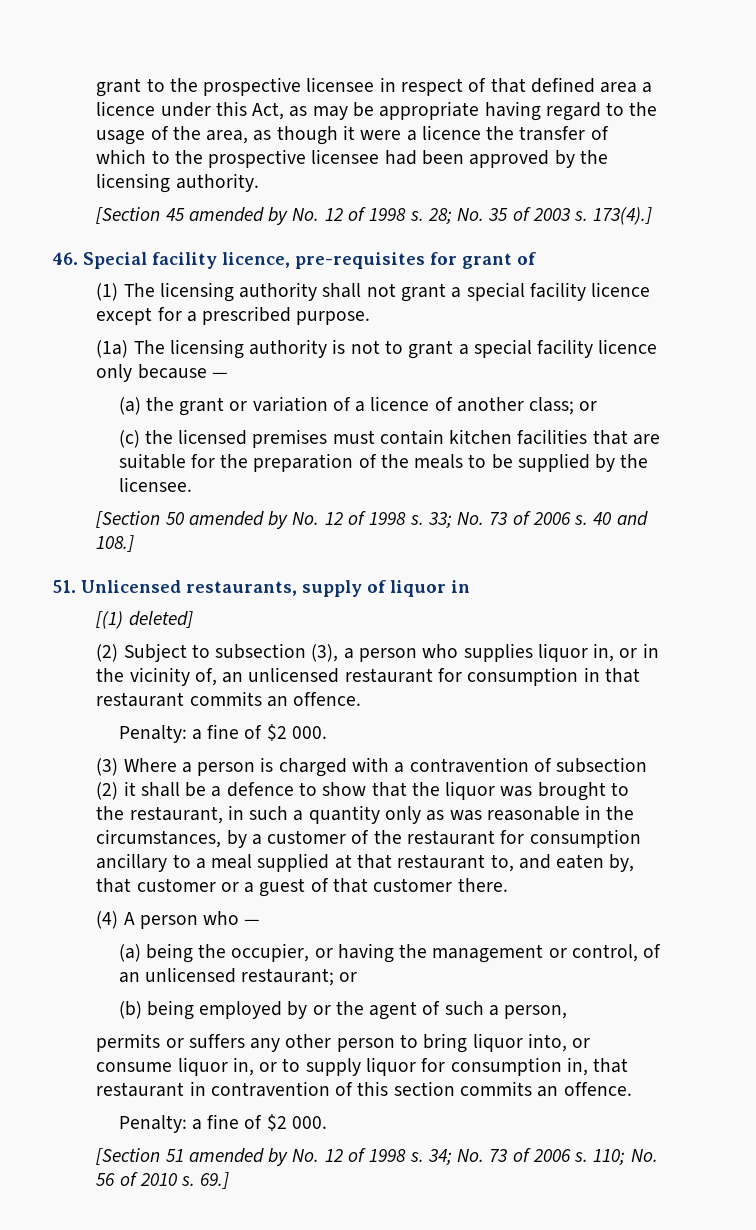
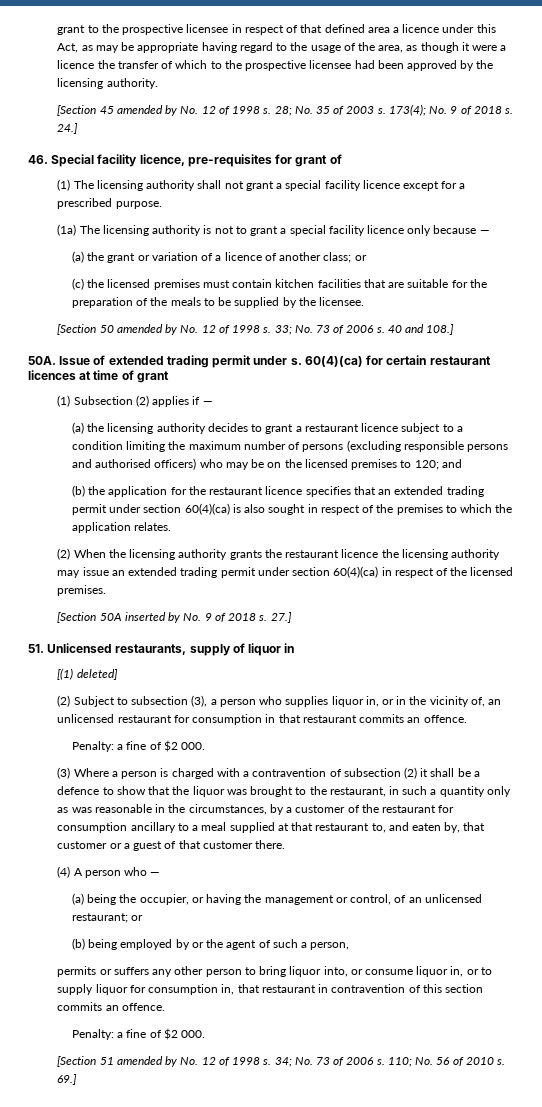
[593,207,653,225] 173(4).] -> [388,104,514,116] [57,123,79,134] 173(4); No. 9 of 2018 s. 24.]
(135, 543) none -> [28,355,491,368] [28,370,169,383] [57,395,213,407] [72,422,463,434] [72,440,509,452] [72,458,462,470] [72,485,484,497] [72,503,513,515] [72,522,172,533] [57,548,500,560] [57,566,514,578] [57,585,107,596] [57,612,292,623] // 50A. Issue of extended trading permit under s. 60(4)(ca) for certain restaurant licences at time of grant // (1) Subsection (2) applies if — // (a) the licensing authority decides to grant a restaurant licence subject to a condition limiting the maximum number of persons (excluding responsible persons and authorised officers) who may be on the licensed premises to 120; and // (b) the application for the restaurant licence specifies that an extended trading permit under section 60(4)(ca) is also sought in respect of the premises to which the application relates. // (2) When the licensing authority grants the restaurant licence the licensing authority may issue an extended trading permit under section 60(4)(ca) in respect of the licensed premises. // [Section 50A inserted by No. 9 of 2018 s. 27.]

